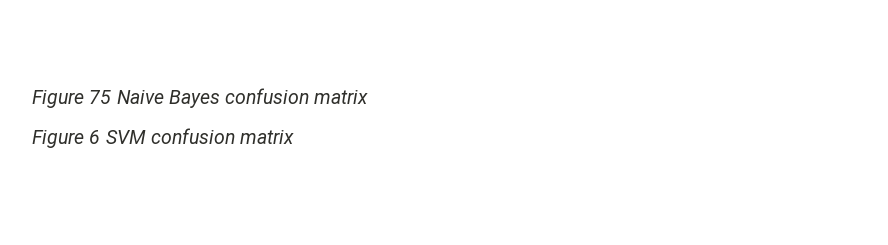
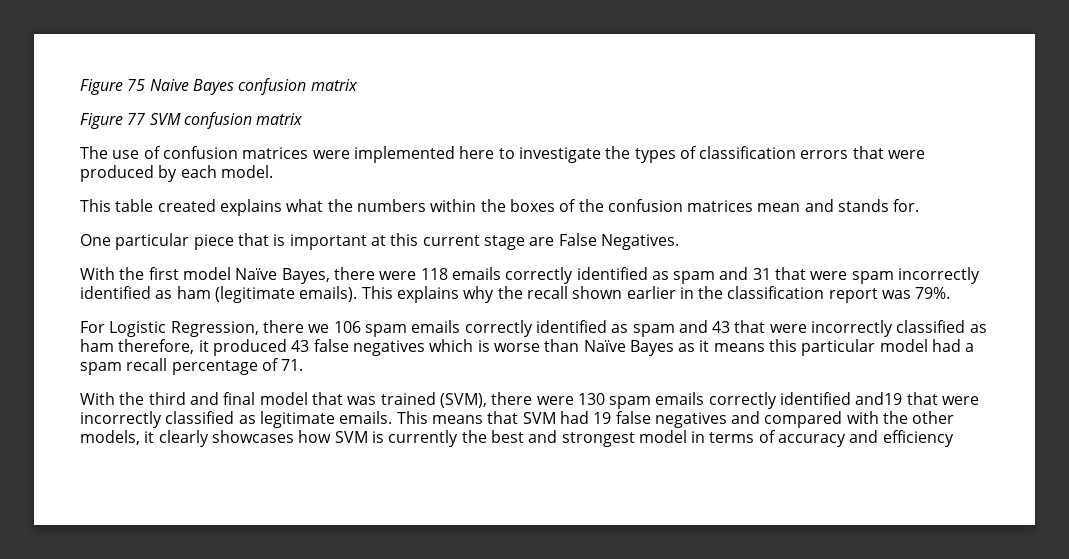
[89,130,101,144] 6 -> [127,113,146,125] 77
(295, 137) none -> [80,146,926,163] [80,165,273,182] [80,199,920,216] [80,233,679,250] [80,267,981,284] [80,286,951,303] [80,320,987,337] [80,339,975,356] [80,358,304,375] [80,392,980,409] [80,411,955,428] [80,430,954,447] // The use of confusion matrices were implemented here to investigate the types of classification errors that were produced by each model. // This table created explains what the numbers within the boxes of the confusion matrices mean and stands for. // One particular piece that is important at this current stage are False Negatives. // With the first model Naïve Bayes, there were 118 emails correctly identified as spam and 31 that were spam incorrectly identified as ham (legitimate emails). This explains why the recall shown earlier in the classification report was 79%. // For Logistic Regression, there we 106 spam emails correctly identified as spam and 43 that were incorrectly classified as ham therefore, it produced 43 false negatives which is worse than Naïve Bayes as it means this particular model had a spam recall percentage of 71. // With the third and final model that was trained (SVM), there were 130 spam emails correctly identified and19 that were incorrectly classified as legitimate emails. This means that SVM had 19 false negatives and compared with the other models, it clearly showcases how SVM is currently the best and strongest model in terms of accuracy and efficiency

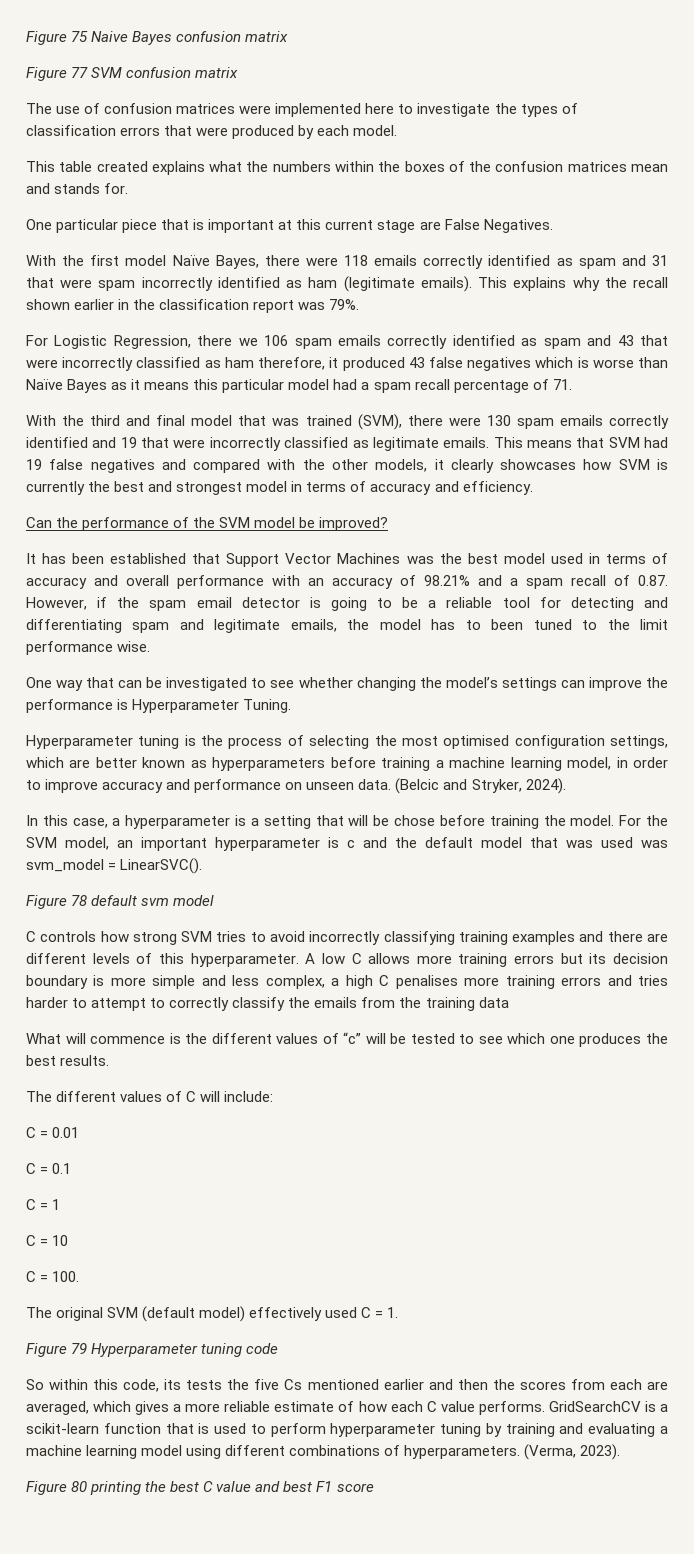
[855,392,903,405] and19 -> [92,437,137,448] and 19
[882,430,954,447] efficiency -> [462,481,533,495] [26,517,389,531] [26,553,669,567] [26,575,668,589] [26,597,668,611] [26,619,668,633] [26,641,151,655] [26,677,669,691] [26,699,292,713] [26,735,669,749] [26,757,668,771] [26,778,566,794] [26,815,669,829] [26,837,668,851] [26,858,203,874] [26,895,215,909] [26,931,669,945] [26,953,668,967] [26,975,668,989] [26,997,509,1011] [26,1032,668,1047] [26,1055,110,1066] [26,1091,274,1102] [26,1127,80,1138] [26,1163,72,1174] [26,1199,61,1210] [26,1235,69,1246] [26,1271,80,1282] [26,1306,399,1322] [26,1343,279,1357] [26,1379,668,1392] [26,1401,669,1415] [26,1423,668,1437] [26,1444,621,1460] [26,1481,374,1495] efficiency. // Can the performance of the SVM model be improved? // It has been established that Support Vector Machines was the best model used in terms of accuracy and overall performance with an accuracy of 98.21% and a spam recall of 0.87. However, if the spam email detector is going to be a reliable tool for detecting and differentiating spam and legitimate emails, the model has to been tuned to the limit performance wise. // One way that can be investigated to see whether changing the model’s settings can improve the performance is Hyperparameter Tuning. // Hyperparameter tuning is the process of selecting the most optimised configuration settings, which are better known as hyperparameters before training a machine learning model, in order to improve accuracy and performance on unseen data. (Belcic and Stryker, 2024). // In this case, a hyperparameter is a setting that will be chose before training the model. For the SVM model, an important hyperparameter is c and the default model that was used was svm_model = LinearSVC(). // Figure 78 default svm model // C controls how strong SVM tries to avoid incorrectly classifying training examples and there are different levels of this hyperparameter. A low C allows more training errors but its decision boundary is more simple and less complex, a high C penalises more training errors and tries harder to attempt to correctly classify the emails from the training data // What will commence is the different values of “c” will be tested to see which one produces the best results. // The different values of C will include: // C = 0.01 // C = 0.1 // C = 1 // C = 10 // C = 100. // The original SVM (default model) effectively used C = 1. // Figure 79 Hyperparameter tuning code // So within this code, its tests the five Cs mentioned earlier and then the scores from each are averaged, which gives a more reliable estimate of how each C value performs. GridSearchCV is a scikit-learn function that is used to perform hyperparameter tuning by training and evaluating a machine learning model using different combinations of hyperparameters. (Verma, 2023). // Figure 80 printing the best C value and best F1 score

